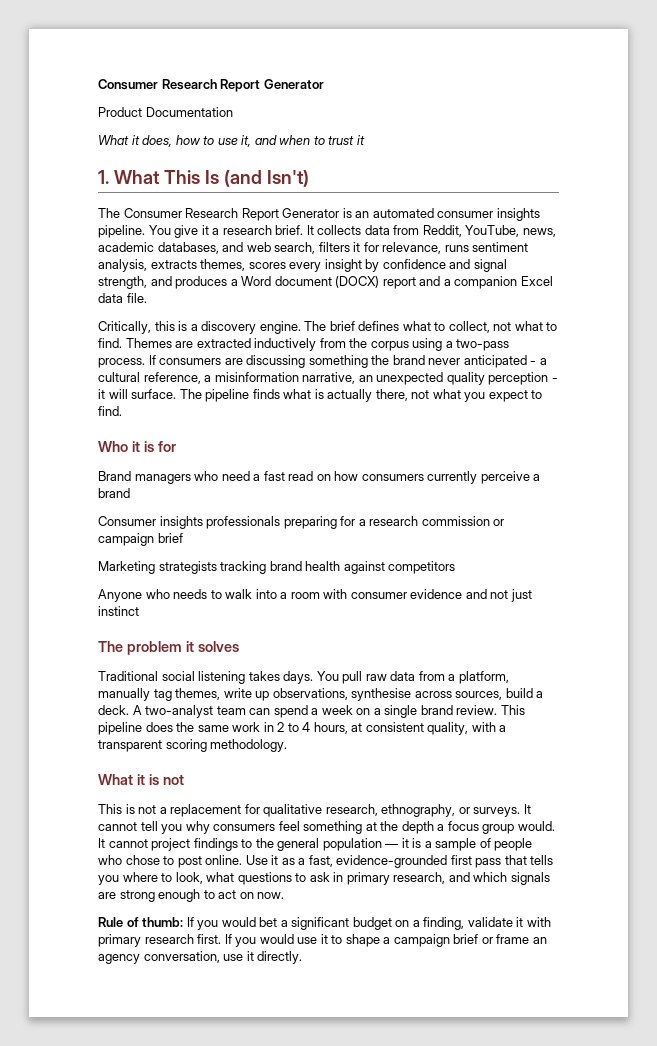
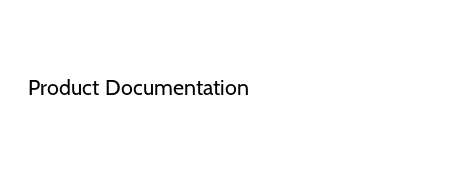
[98,79,324,92] [98,107,233,117] [98,135,365,147] [98,170,309,187] [98,208,540,221] [98,225,556,238] [98,242,529,254] [98,259,507,272] [98,276,553,289] [98,293,147,303] [98,321,558,334] [98,338,510,351] [98,355,547,368] [98,372,558,385] [98,389,543,402] [98,406,122,416] [98,441,176,452] [98,471,541,484] [98,488,130,498] [98,516,505,529] [98,533,183,546] [98,561,456,574] [98,589,532,602] [98,606,139,616] [98,641,239,655] [98,671,509,684] [98,688,544,701] [98,705,525,718] [98,722,507,735] [98,739,288,752] [98,774,184,785] [98,804,531,817] [98,821,555,834] [98,838,533,851] [98,855,554,868] [98,872,550,885] [98,889,285,902] [98,917,551,930] [98,934,547,947] [98,951,303,964] Consumer Research Report Generator // Product Documentation // What it does, how to use it, and when to trust it // 1. What This Is (and Isn't) // The Consumer Research Report Generator is an automated consumer insights pipeline. You give it a research brief. It collects data from Reddit, YouTube, news, academic databases, and web search, filters it for relevance, runs sentiment analysis, extracts themes, scores every insight by confidence and signal strength, and produces a Word document (DOCX) report and a companion Excel data file. // Critically, this is a discovery engine. The brief defines what to collect, not what to find. Themes are extracted inductively from the corpus using a two-pass process. If consumers are discussing something the brand never anticipated - a cultural reference, a misinformation narrative, an unexpected quality perception - it will surface. The pipeline finds what is actually there, not what you expect to find. // Who it is for // Brand managers who need a fast read on how consumers currently perceive a brand // Consumer insights professionals preparing for a research commission or campaign brief // Marketing strategists tracking brand health against competitors // Anyone who needs to walk into a room with consumer evidence and not just instinct // The problem it solves // Traditional social listening takes days. You pull raw data from a platform, manually tag themes, write up observations, synthesise across sources, build a deck. A two-analyst team can spend a week on a single brand review. This pipeline does the same work in 2 to 4 hours, at consistent quality, with a transparent scoring methodology. // What it is not // This is not a replacement for qualitative research, ethnography, or surveys. It cannot tell you why consumers feel something at the depth a focus group would. It cannot project findings to the general population — it is a sample of people who chose to post online. Use it as a fast, evidence-grounded first pass that tells you where to look, what questions to ask in primary research, and which signals are strong enough to act on now. // Rule of thumb: If you would bet a significant budget on a finding, validate it with primary research first. If you would use it to shape a campaign brief or frame an agency conversation, use it directly. -> [28,79,249,95] Product Documentation

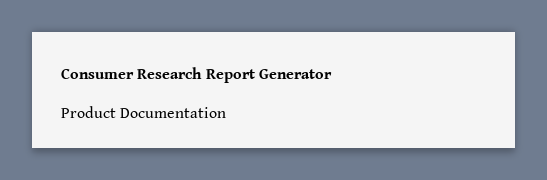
(28, 87) none -> [61,67,332,83] Consumer Research Report Generator //

